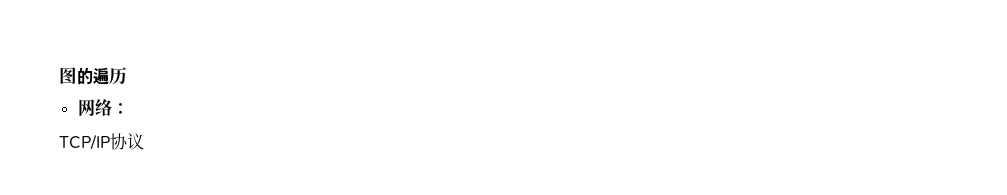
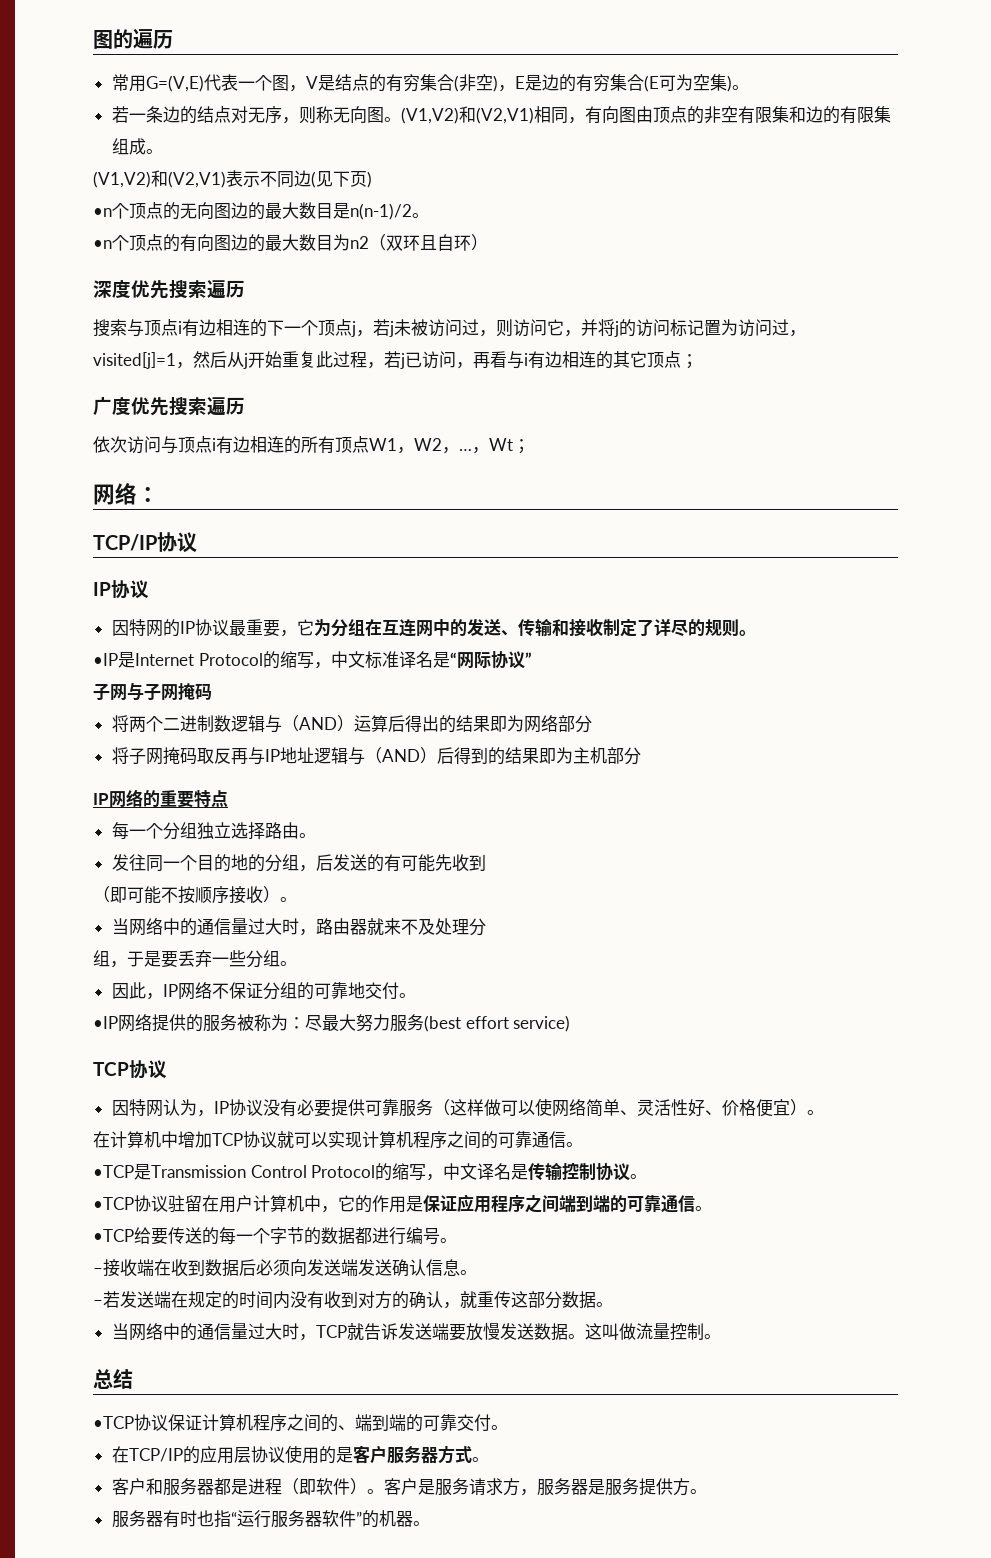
[77,99,129,116] [59,133,144,150] 网络： // TCP/IP协议 -> [111,74,749,92] [111,106,891,124] [111,138,163,155] [93,170,372,188] [93,202,429,220] [93,234,488,252] [93,280,245,299] [93,319,806,337] [93,351,698,369] [93,397,245,416] [93,436,530,454] [93,482,159,505] [93,532,197,553] [93,580,149,599] [111,618,756,637] [93,651,532,669] [93,682,212,701] [111,715,592,733] [111,747,641,765] [93,789,228,808] [111,822,316,840] [111,854,486,872] [93,886,297,904] [111,918,486,936] [93,950,297,968] [111,982,416,1000] [93,1014,571,1032] [93,1060,167,1079] [111,1098,824,1117] [93,1131,583,1149] [93,1162,648,1181] [93,1194,712,1213] [93,1227,457,1245] [93,1259,477,1277] [93,1291,613,1309] [111,1322,721,1341] [93,1369,133,1389] [93,1414,508,1432] [111,1445,489,1464] [111,1478,707,1496] [111,1510,430,1528] 常用G=(V,E)代表一个图，V是结点的有穷集合(非空)，E是边的有穷集合(E可为空集)。 // 若一条边的结点对无序，则称无向图。(V1,V2)和(V2,V1)相同，有向图由顶点的非空有限集和边的有限集组成。 // (V1,V2)和(V2,V1)表示不同边(见下页) // •n个顶点的无向图边的最大数目是n(n-1)/2。 // •n个顶点的有向图边的最大数目为n2（双环且自环） // 深度优先搜索遍历 // 搜索与顶点i有边相连的下一个顶点j，若j未被访问过，则访问它，并将j的访问标记置为访问过，visited[j]=1，然后从j开始重复此过程，若j已访问，再看与i有边相连的其它顶点； // 广度优先搜索遍历 // 依次访问与顶点i有边相连的所有顶点W1，W2，…，Wt； // 网络： // TCP/IP协议 // IP协议 // 因特网的IP协议最重要，它为分组在互连网中的发送、传输和接收制定了详尽的规则。 // •IP是Internet Protocol的缩写，中文标准译名是“网际协议” // 子网与子网掩码 // 将两个二进制数逻辑与（AND）运算后得出的结果即为网络部分 // 将子网掩码取反再与IP地址逻辑与（AND）后得到的结果即为主机部分 // IP网络的重要特点 // 每一个分组独立选择路由。 // 发往同一个目的地的分组，后发送的有可能先收到 // （即可能不按顺序接收）。 // 当网络中的通信量过大时，路由器就来不及处理分 // 组，于是要丢弃一些分组。 // 因此，IP网络不保证分组的可靠地交付。 // •IP网络提供的服务被称为：尽最大努力服务(best effort service) // TCP协议 // 因特网认为，IP协议没有必要提供可靠服务（这样做可以使网络简单、灵活性好、价格便宜）。 // 在计算机中增加TCP协议就可以实现计算机程序之间的可靠通信。 // •TCP是Transmission Control Protocol的缩写，中文译名是传输控制协议。 // •TCP协议驻留在用户计算机中，它的作用是保证应用程序之间端到端的可靠通信。 // •TCP给要传送的每一个字节的数据都进行编号。 // –接收端在收到数据后必须向发送端发送确认信息。 // –若发送端在规定的时间内没有收到对方的确认，就重传这部分数据。 // 当网络中的通信量过大时，TCP就告诉发送端要放慢发送数据。这叫做流量控制。 // 总结 // •TCP协议保证计算机程序之间的、端到端的可靠交付。 // 在TCP/IP的应用层协议使用的是客户服务器方式。 // 客户和服务器都是进程（即软件）。客户是服务请求方，服务器是服务提供方。 // 服务器有时也指“运行服务器软件”的机器。

